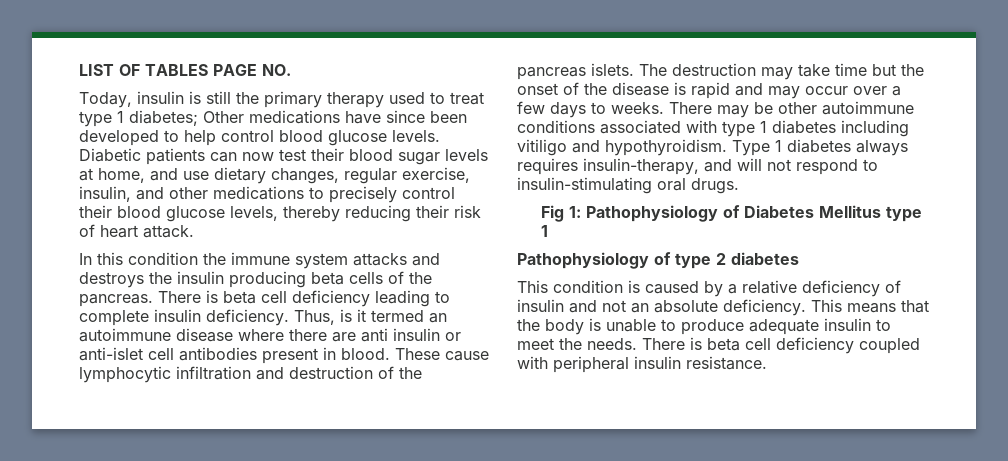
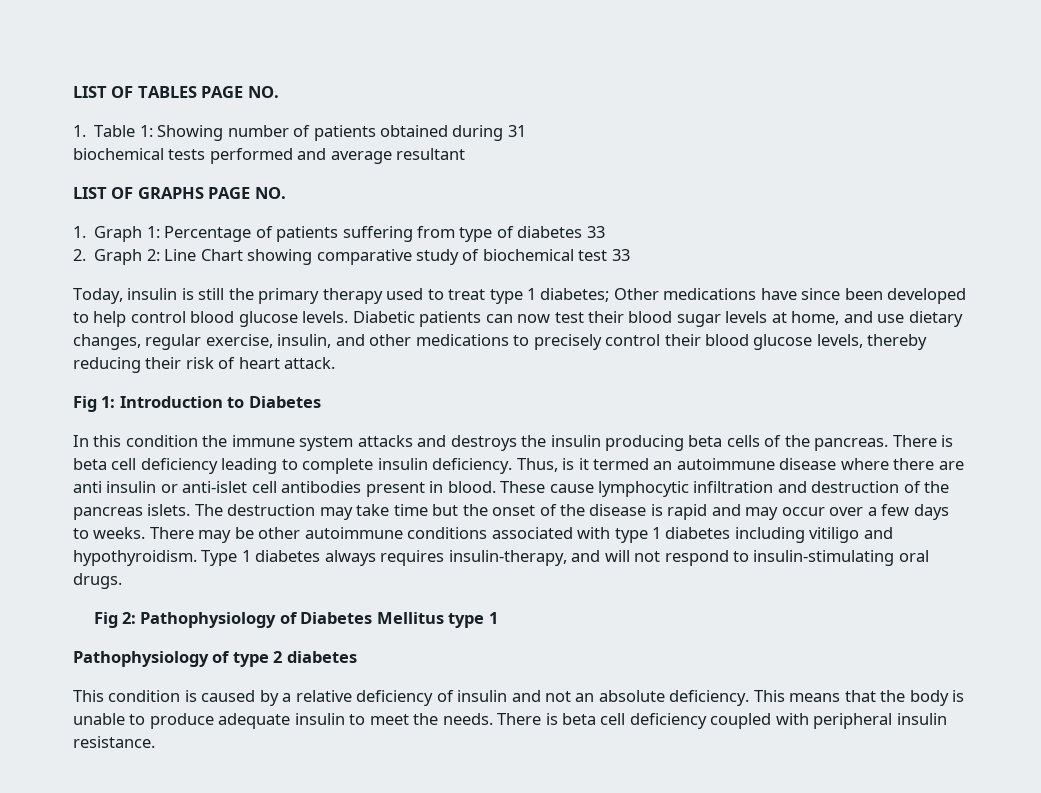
(291, 70) none -> [73,125,526,141] [73,148,466,164] [73,187,286,199] [73,226,605,242] [73,249,630,265] // 1. Table 1: Showing number of patients obtained during 31 // biochemical tests performed and average resultant // LIST OF GRAPHS PAGE NO. // 1. Graph 1: Percentage of patients suffering from type of diabetes 33 // 2. Graph 2: Line Chart showing comparative study of biochemical test 33
(194, 231) none -> [73,396,321,412] // Fig 1: Introduction to Diabetes
[568,206,581,218] 1: -> [122,612,137,624] 2:

